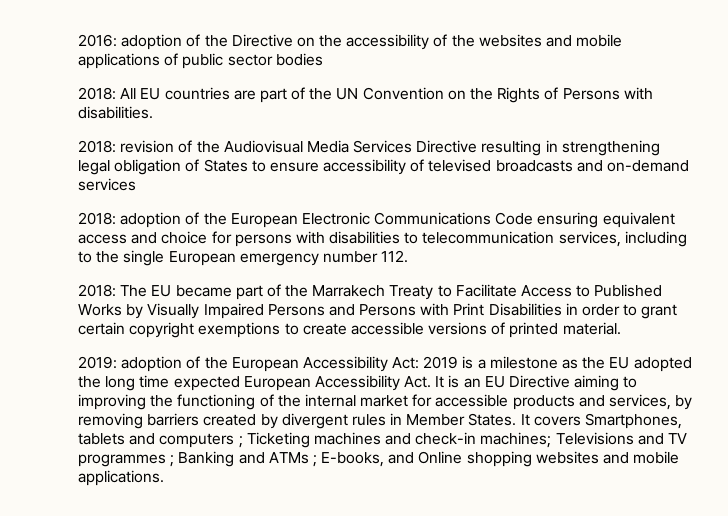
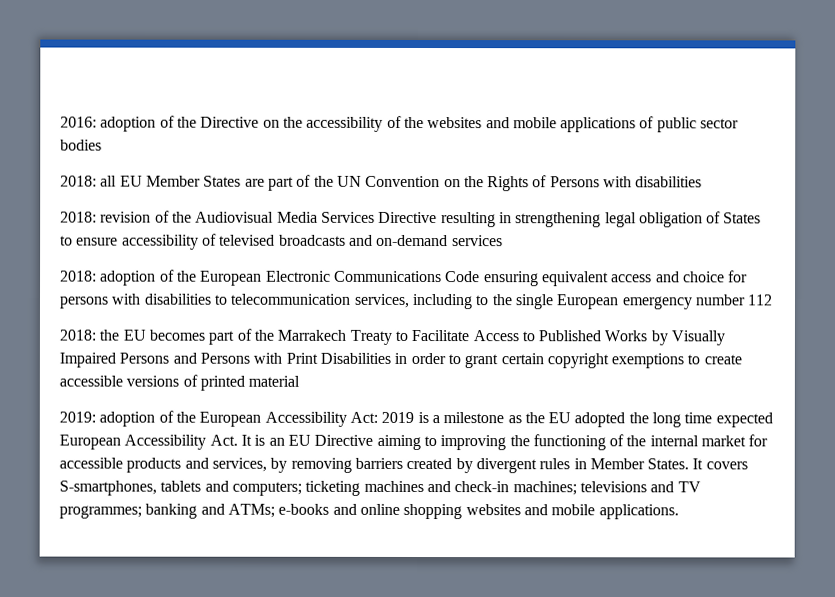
[120,87,230,100] All EU countries -> [100,175,242,187] all EU Member States
[78,106,153,119] disabilities. -> [635,176,703,188] disabilities
[381,250,409,263] [78,284,232,297] 112. // 2018: The EU became -> [747,294,774,306] [59,329,205,341] 112 // 2018: the EU becomes
[562,322,621,335] material. -> [248,375,301,387] material
[585,413,683,429] Smartphones, -> [59,480,157,496] S-smartphones,
[159,432,310,448] computers ; Ticketing -> [231,480,361,496] computers; ticketing
[555,432,634,445] Televisions -> [579,481,647,493] televisions
[78,451,463,467] programmes ; Banking and ATMs ; E-books, and Online -> [59,503,400,519] programmes; banking and ATMs; e-books and online

